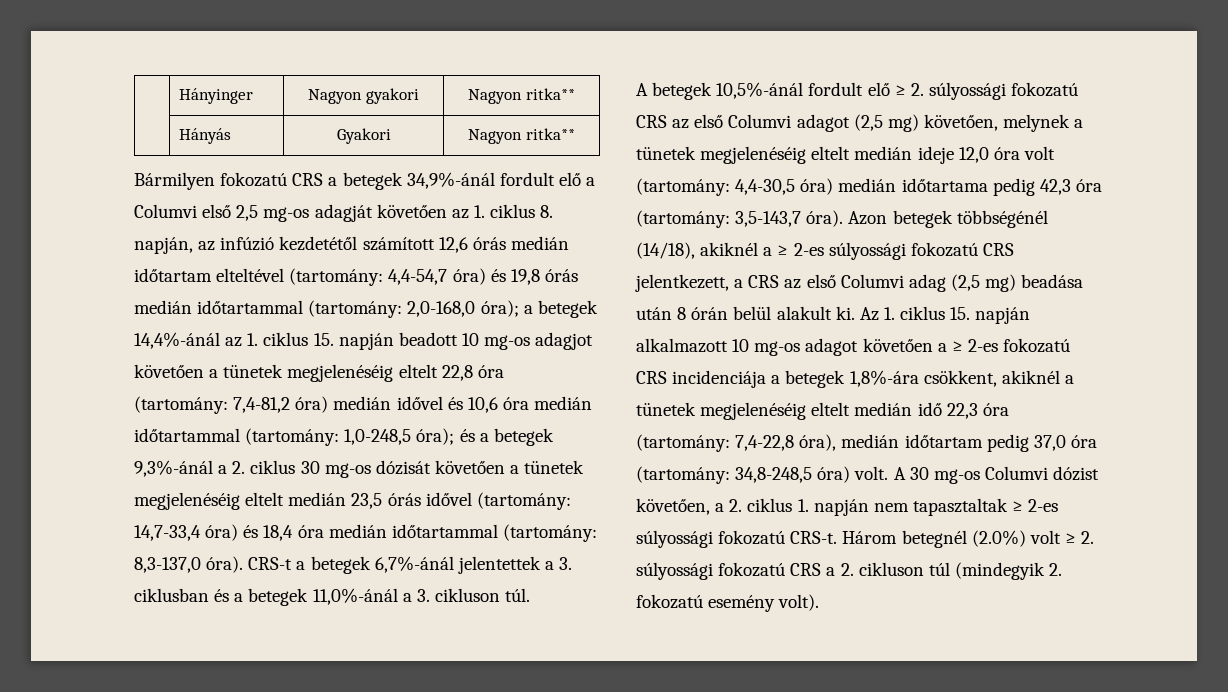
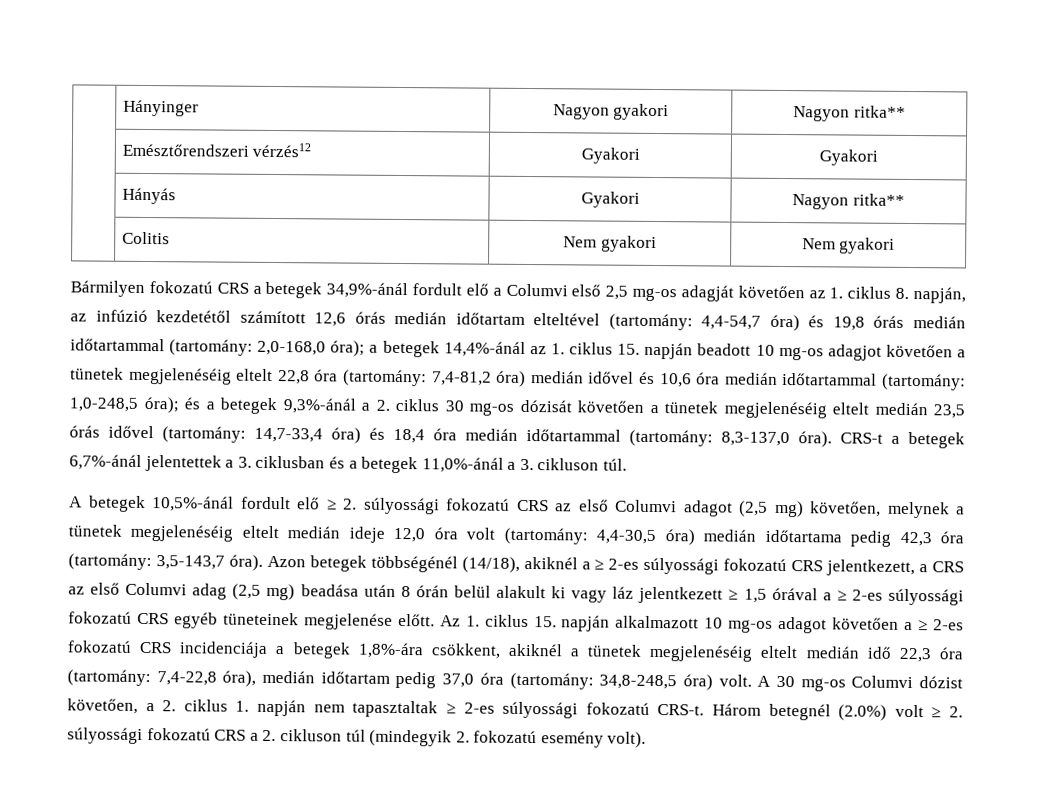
(575, 94) none -> [121,142,312,158] [580,147,640,164] [819,149,878,166] // | Emésztőrendszeri vérzés12 | Gyakori | Gyakori
(575, 134) none -> [121,231,170,245] [563,235,657,252] [801,237,896,254] // | Colitis | Nem gyakori | Nem gyakori
[835,306,855,320] ki. -> [551,586,965,606] [68,611,435,630] ki vagy láz jelentkezett ≥ 1,5 órával a ≥ 2-es súlyossági fokozatú CRS egyéb tüneteinek megjelenése előtt.

